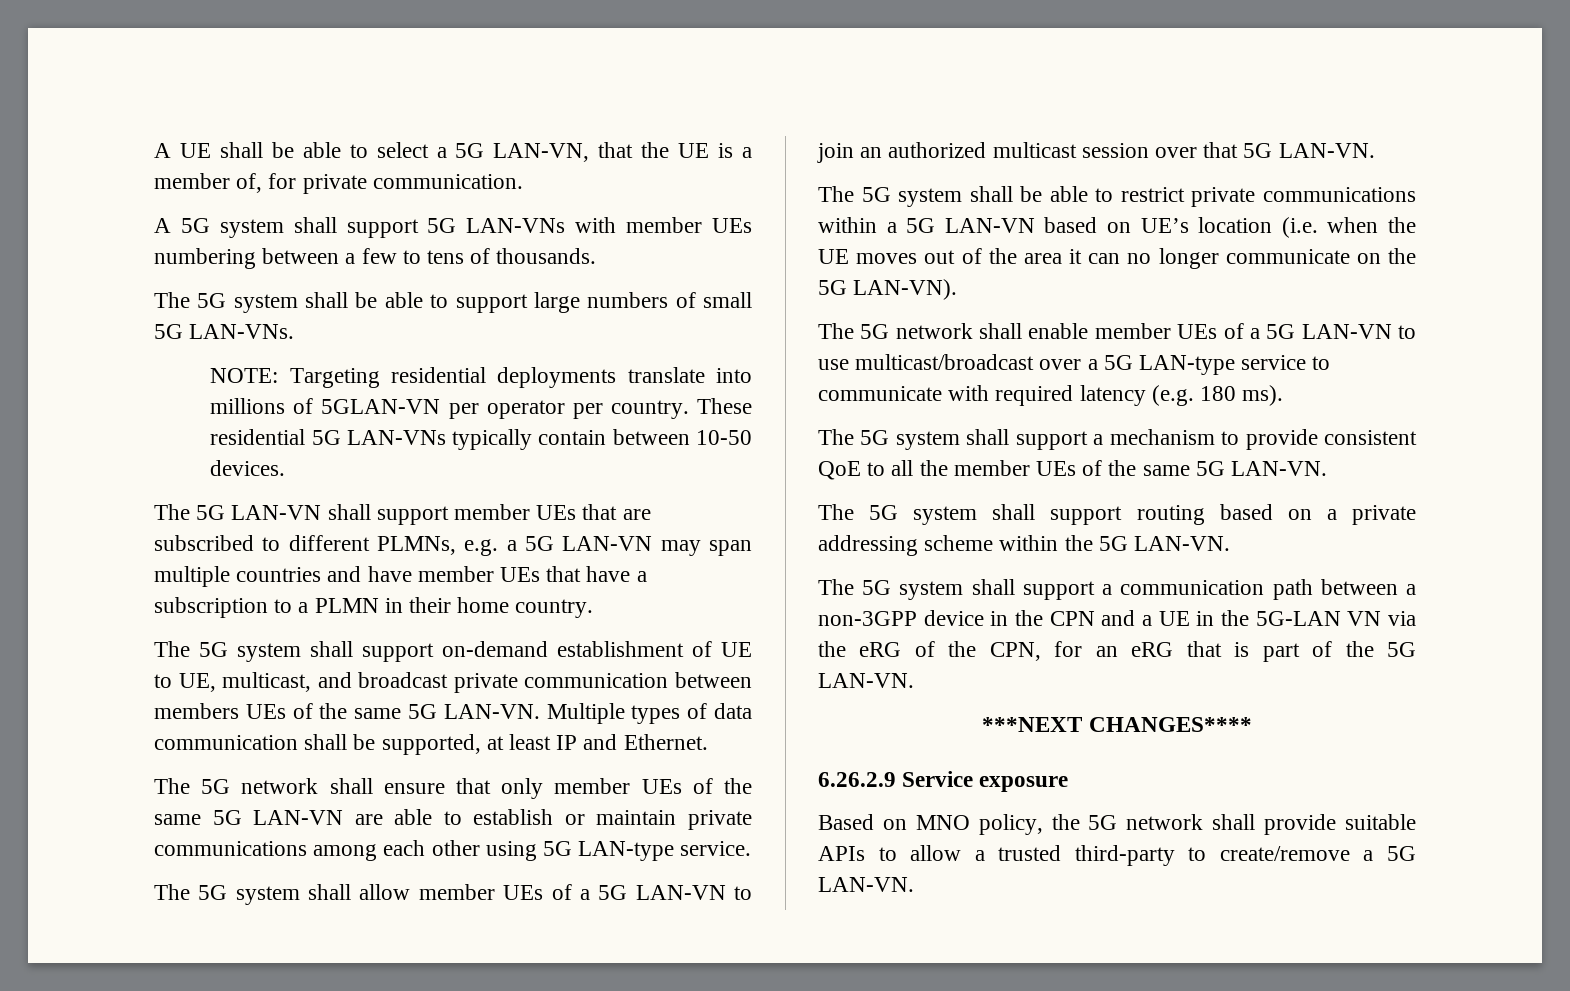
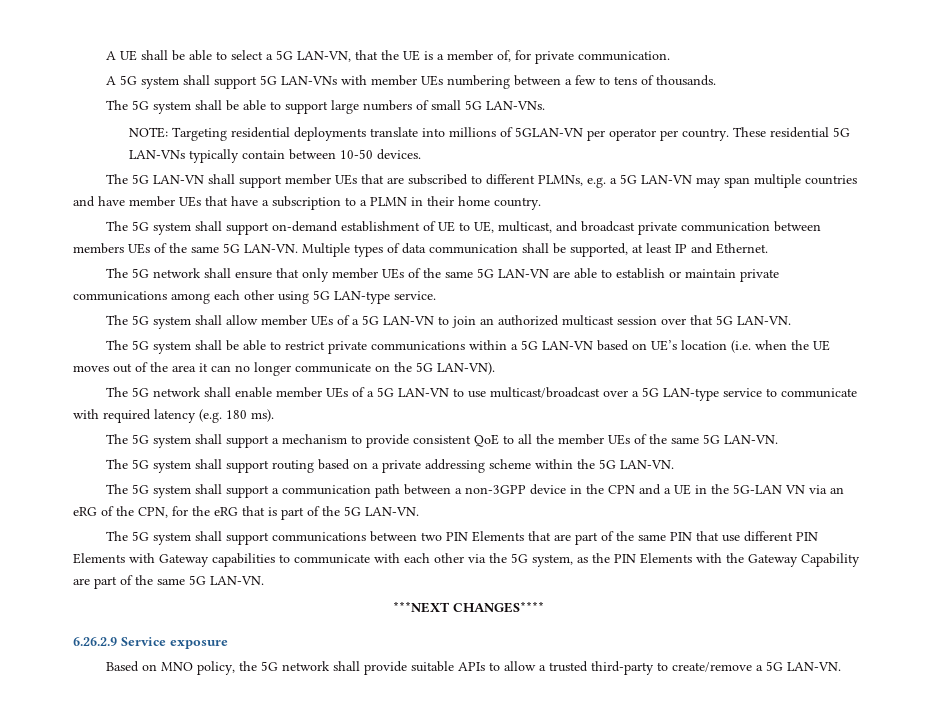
[818,641,846,657] the -> [829,487,844,494] an
[1095,646,1118,657] an -> [192,506,210,516] the
(914, 680) none -> [105,531,818,545] [73,553,860,567] [73,575,264,589] // The 5G system shall support communications between two PIN Elements that are part of the same PIN that use different PIN Elements with Gateway capabilities to communicate with each other via the 5G system, as the PIN Elements with the Gateway Capability are part of the same 5G LAN-VN.

